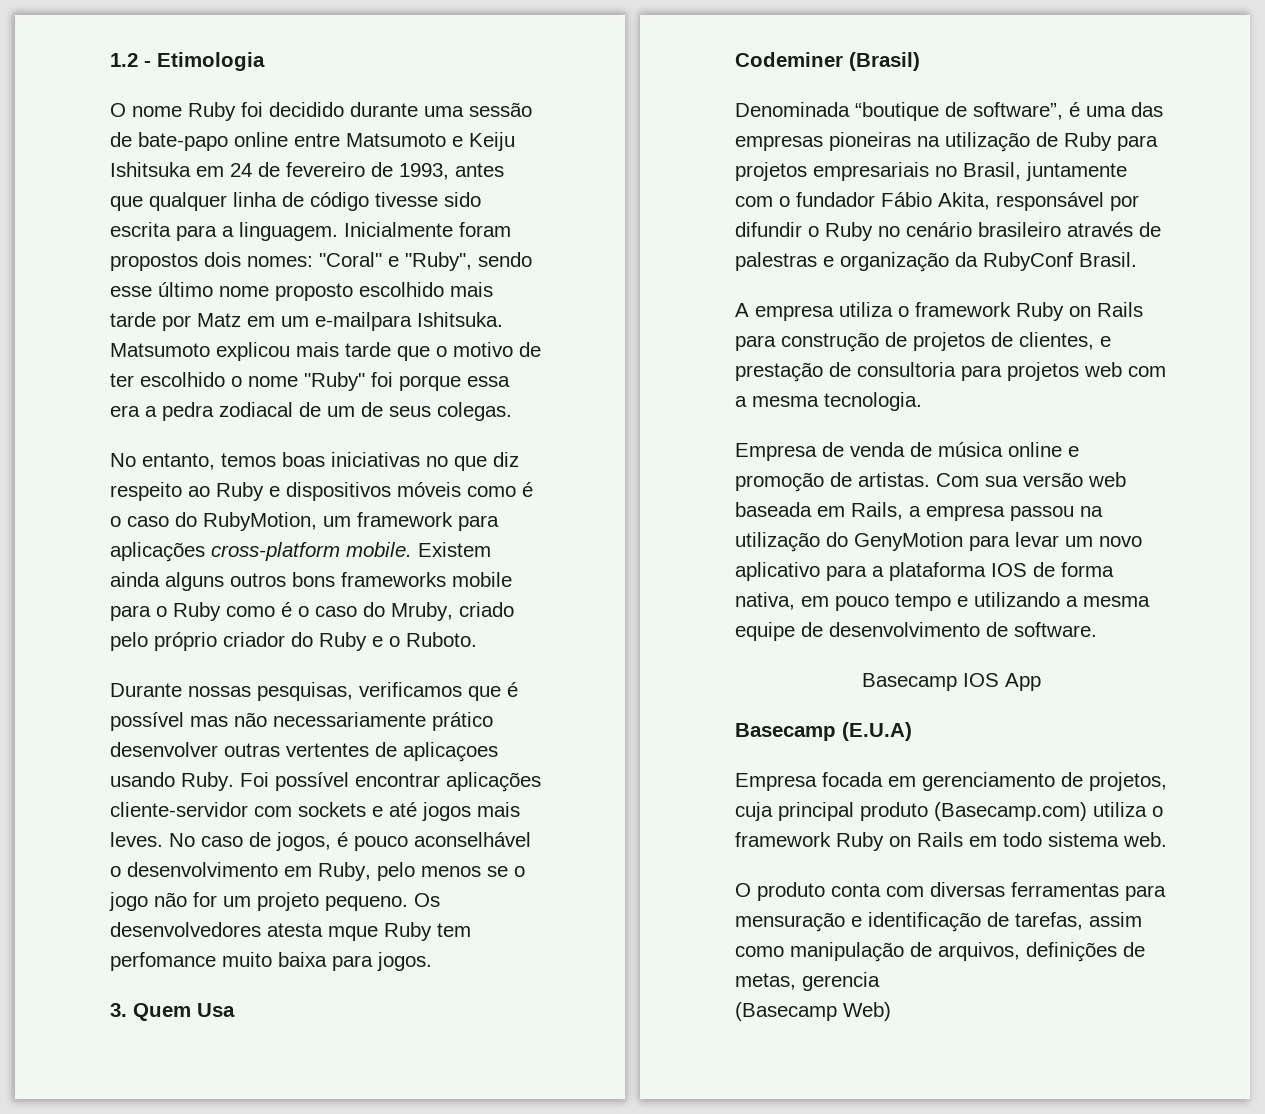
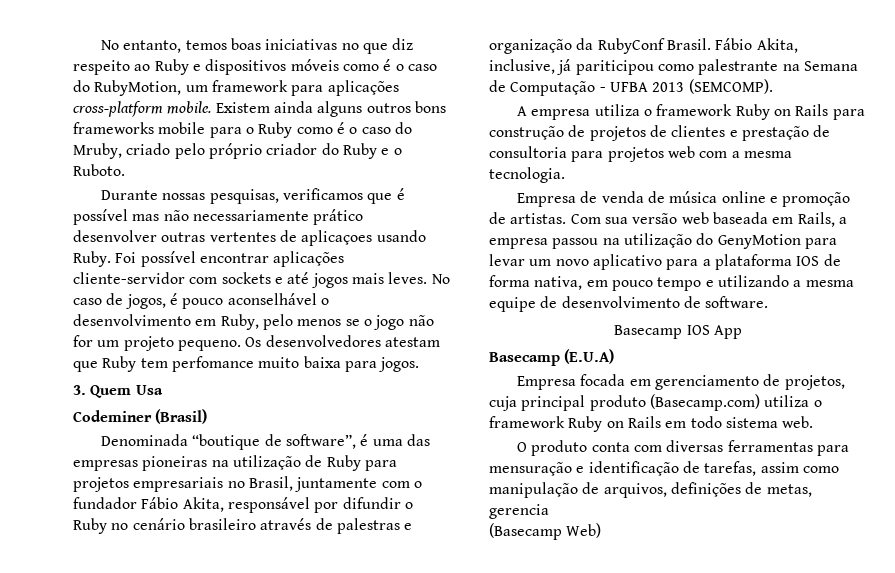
[110,52,265,71] [110,102,532,121] [110,132,515,151] [110,162,504,180] [110,192,481,211] [110,222,511,241] [110,252,532,271] [110,282,493,301] [110,312,503,331] [110,342,541,361] [110,372,510,391] [110,402,512,421] 1.2 - Etimologia // O nome Ruby foi decidido durante uma sessão de bate-papo online entre Matsumoto e Keiju Ishitsuka em 24 de fevereiro de 1993, antes que qualquer linha de código tivesse sido escrita para a linguagem. Inicialmente foram propostos dois nomes: "Coral" e "Ruby", sendo esse último nome proposto escolhido mais tarde por Matz em um e-mailpara Ishitsuka. Matsumoto explicou mais tarde que o motivo de ter escolhido o nome "Ruby" foi porque essa era a pedra zodiacal de um de seus colegas. // -> (101, 45) none
[267,923,378,941] atesta mque -> [384,337,440,347] [73,361,98,372] atestam que
(1137, 259) none -> [715,38,798,53] [489,59,858,75] [489,79,773,96] Fábio Akita, inclusive, já pariticipou como palestrante na Semana de Computação - UFBA 2013 (SEMCOMP).
[1019,332,1094,350] clientes, -> [671,125,726,137] clientes

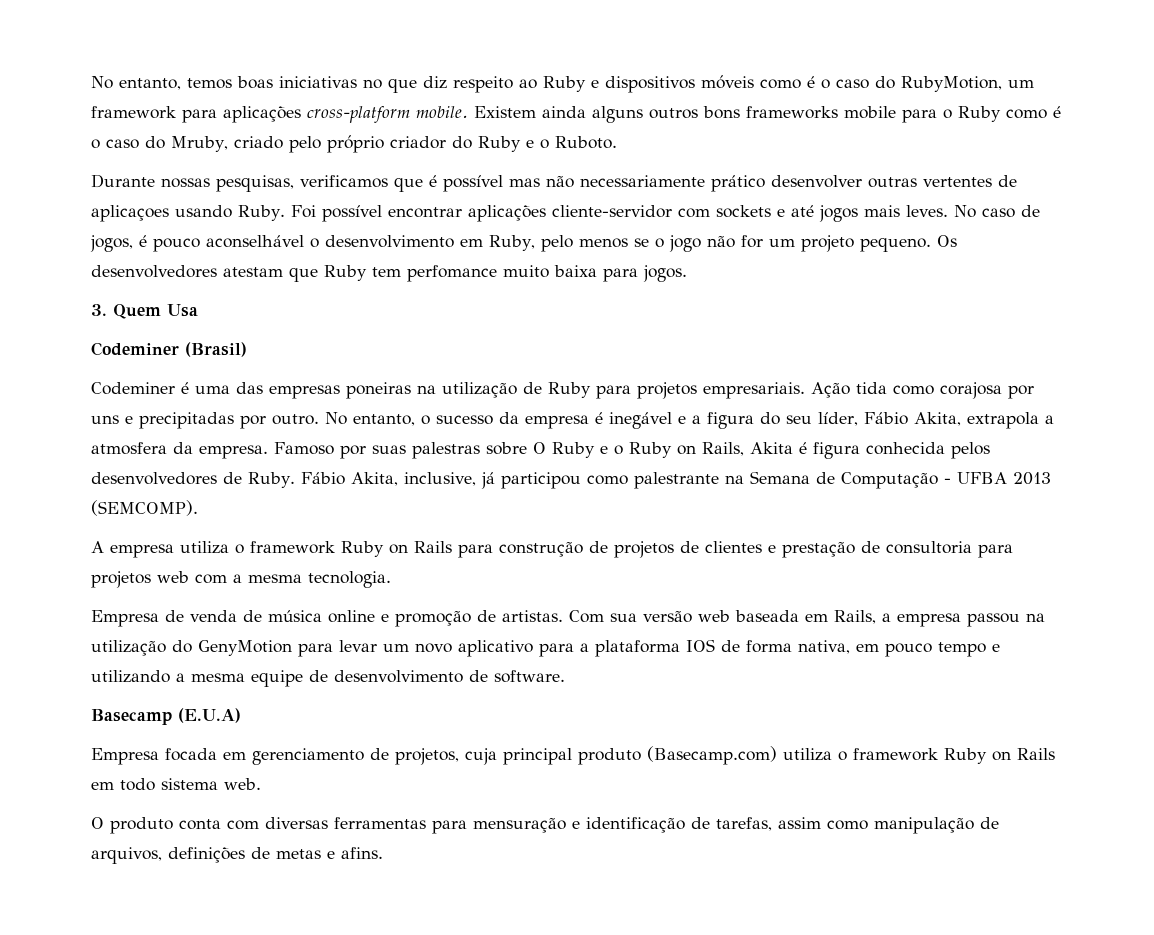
[101,434,357,450] Denominada “boutique de software”, -> [91,382,175,395] Codeminer
[142,456,208,471] pioneiras -> [346,382,411,399] poneiras
[133,476,422,492] [73,497,413,513] [73,518,413,534] [489,38,711,54] empresariais no Brasil, juntamente com o fundador Fábio Akita, responsável por difundir o Ruby no cenário brasileiro através de palestras e organização da RubyConf Brasil. -> [703,382,1034,399] [91,412,1054,429] [91,442,990,459] [91,472,295,488] empresariais. Ação tida como corajosa por uns e precipitadas por outro. No entanto, o sucesso da empresa é inegável e a figura do seu líder, Fábio Akita, extrapola a atmosfera da empresa. Famoso por suas palestras sobre O Ruby e o Ruby on Rails, Akita é figura conhecida pelos desenvolvedores de Ruby.
[575,60,654,75] pariticipou -> [500,472,581,489] participou
[614,325,742,339] // Basecamp IOS App -> (565, 676) none
[766,484,812,497] [489,504,549,519] [489,523,602,540] metas, gerencia // (Basecamp Web) -> [276,847,383,859] metas e afins.

